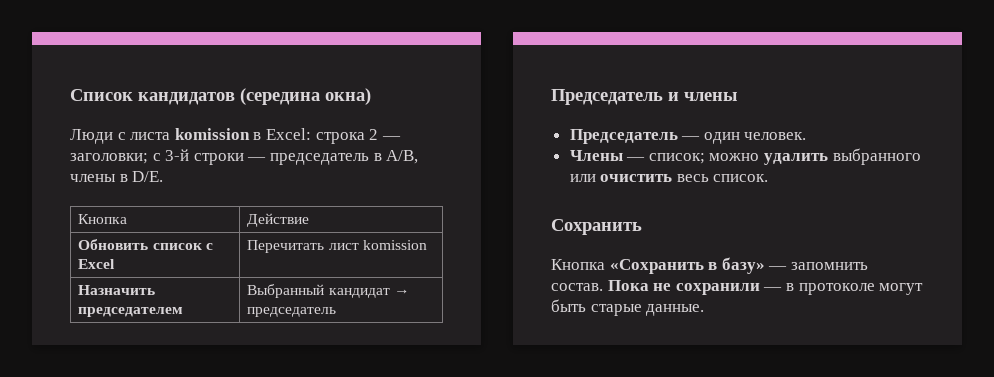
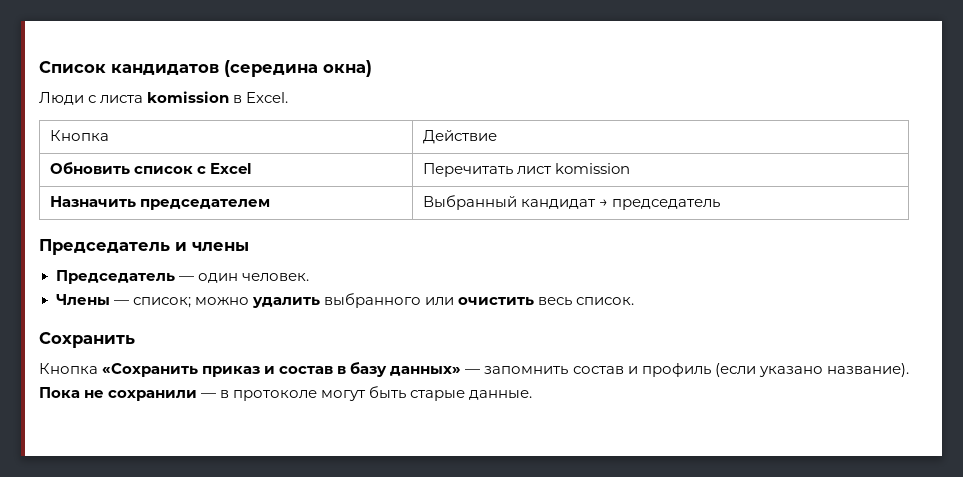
[265,128,401,144] [70,149,419,165] [70,171,164,182] Excel: строка 2 — заголовки; с 3-й строки — председатель в A/B, члены в D/E. -> [246,92,289,103] Excel.
[708,257,868,274] [551,283,603,291] в базу» — запомнить состав. -> [202,362,909,377] приказ и состав в базу данных» — запомнить состав и профиль (если указано название).

